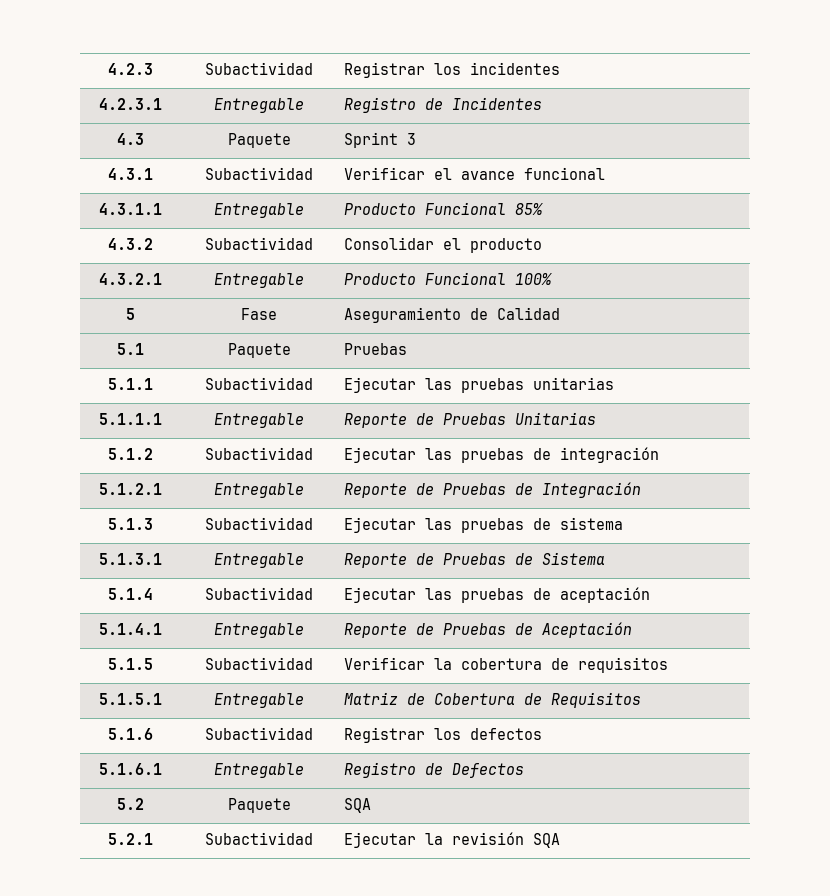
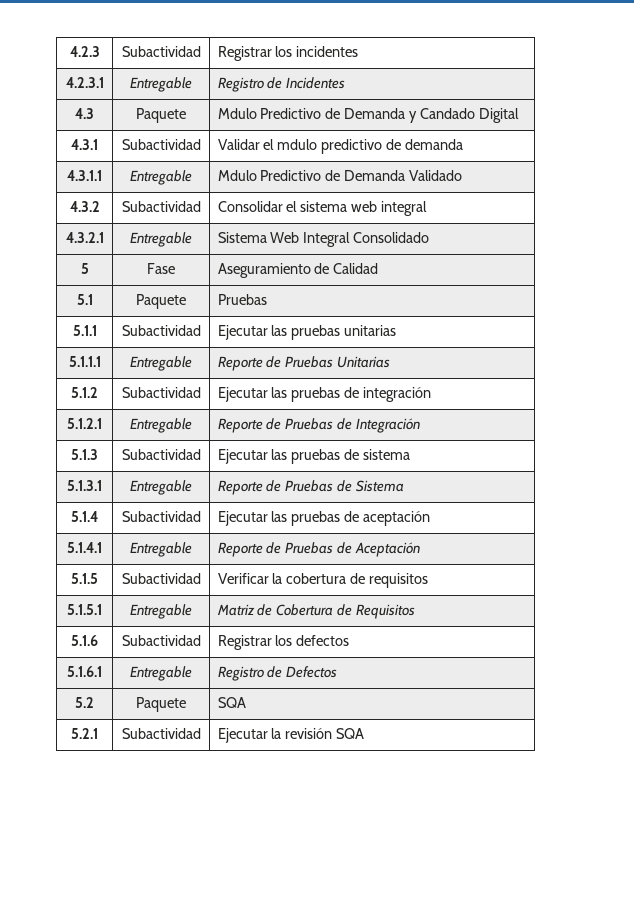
[344,132,417,148] [108,168,153,180] [205,167,313,180] [344,167,606,180] [99,203,162,215] [214,203,304,218] [344,202,544,215] Sprint 3 // 4.3.1 | Subactividad | Verificar el avance funcional // 4.3.1.1 | Entregable | Producto Funcional 85% -> [217,108,520,123] [71,139,98,150] [121,139,201,150] [217,139,464,154] [67,170,102,181] [130,170,192,185] [217,170,463,181] Mdulo Predictivo de Demanda y Candado Digital // 4.3.1 | Subactividad | Validar el mdulo predictivo de demanda // 4.3.1.1 | Entregable | Mdulo Predictivo de Demanda Validado
[470,238,543,253] producto -> [300,201,428,216] sistema web integral
[344,272,553,285] Producto Funcional 100% -> [217,232,430,247] Sistema Web Integral Consolidado

